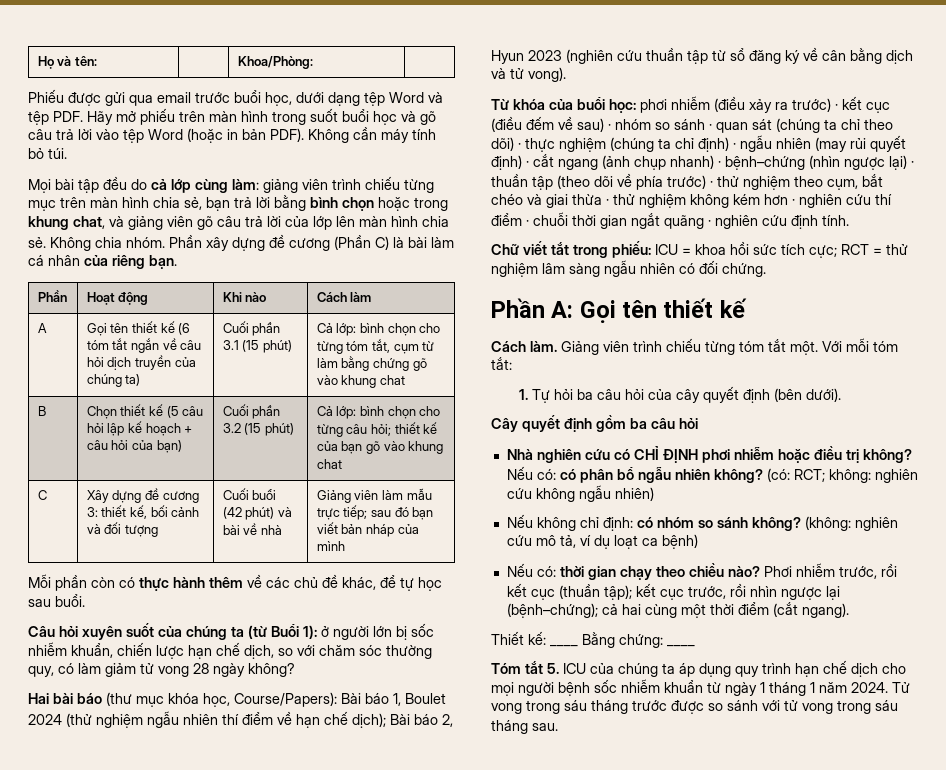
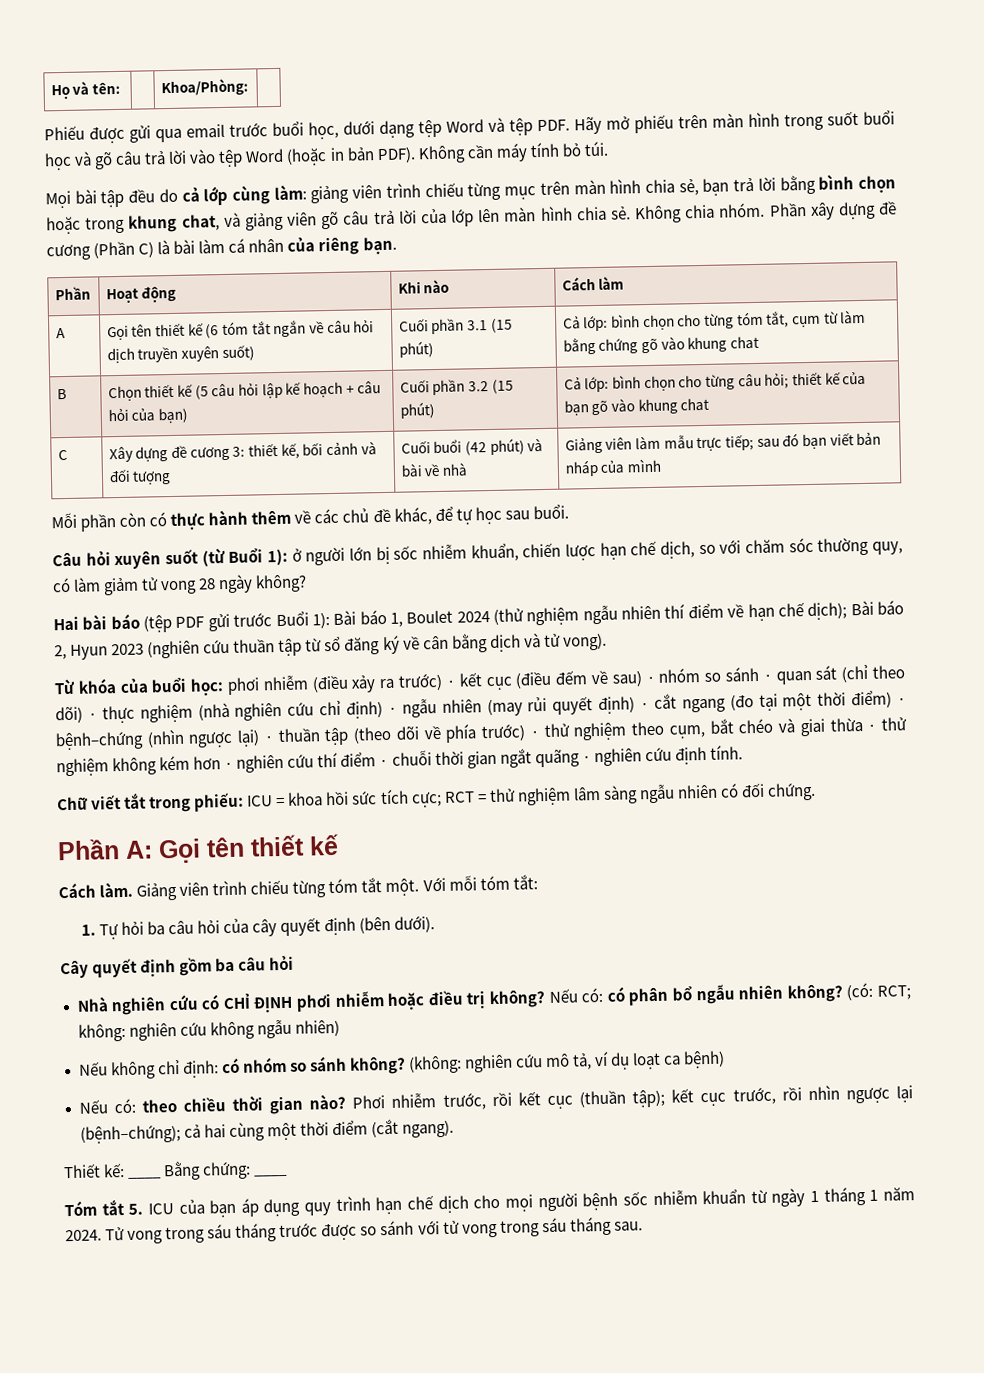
[174,357,196,367] [86,374,141,387] của chúng ta) -> [181,344,255,362] xuyên suốt)
[158,626,244,640] của chúng ta -> (199, 557) none
[106,692,337,707] (thư mục khóa học, Course/Papers): -> [143,611,330,633] (tệp PDF gửi trước Buổi 1):
[776,118,860,133] (chúng ta chỉ -> [841,664,869,683] (chỉ
[610,137,671,152] (chúng ta -> [197,702,315,721] (nhà nghiên cứu
[602,155,714,170] (ảnh chụp nhanh) -> [729,690,893,711] (đo tại một thời điểm)
[559,563,724,581] thời gian chạy theo chiều -> [141,1095,305,1115] theo chiều thời gian
[618,663,675,677] chúng ta -> [209,1199,237,1218] bạn

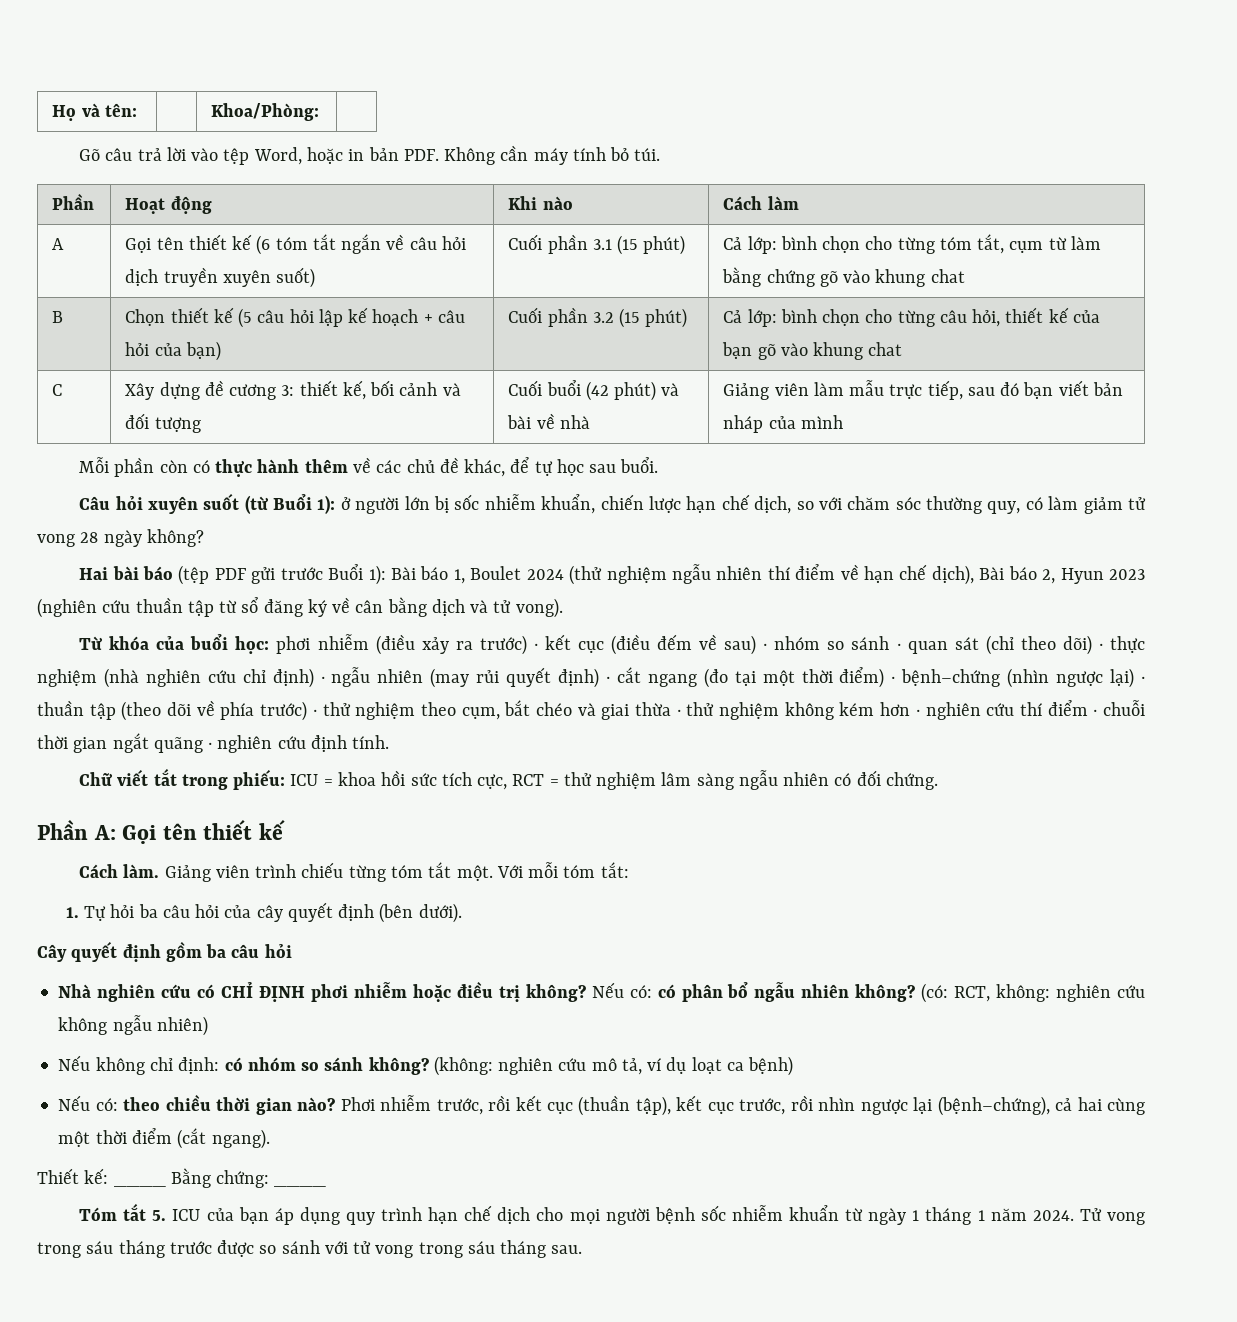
[44,110,895,144] [44,151,114,171] Phiếu được gửi qua email trước buổi học, dưới dạng tệp Word và tệp PDF. Hãy mở phiếu trên màn hình trong suốt buổi học và gõ -> [79,149,101,161] Gõ
[245,148,328,166] Word (hoặc -> [253,147,343,165] Word, hoặc
[376,146,416,164] PDF). -> [403,149,439,161] PDF.
[45,174,897,209] [46,201,897,235] [46,236,397,261] // Mọi bài tập đều do cả lớp cùng làm: giảng viên trình chiếu từng mục trên màn hình chia sẻ, bạn trả lời bằng bình chọn hoặc trong khung chat, và giảng viên gõ câu trả lời của lớp lên màn hình chia sẻ. Không chia nhóm. Phần xây dựng đề cương (Phần C) là bài làm cá nhân của riêng bạn. -> (661, 154) none
[764,373,790,389] hỏi; -> [972,309,1001,327] hỏi,
[725,434,755,451] tiếp; -> [927,380,963,400] tiếp,
[807,602,848,621] dịch); -> [931,565,974,585] dịch),
[410,791,442,808] cực; -> [477,774,508,790] cực,
[876,985,911,1000] RCT; -> [954,986,991,1002] RCT,
[632,1089,666,1108] tập); -> [635,1096,671,1116] tập),
[79,1124,181,1144] (bệnh–chứng); -> [937,1096,1050,1116] (bệnh–chứng),

